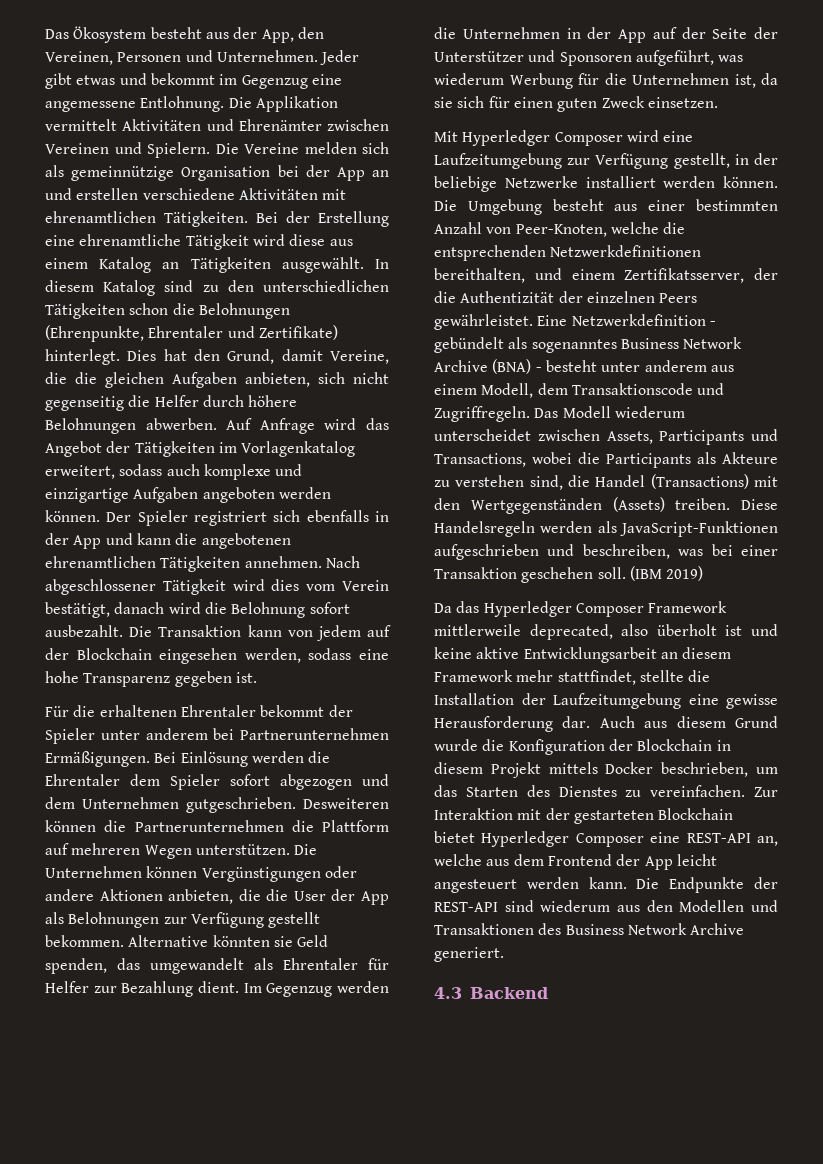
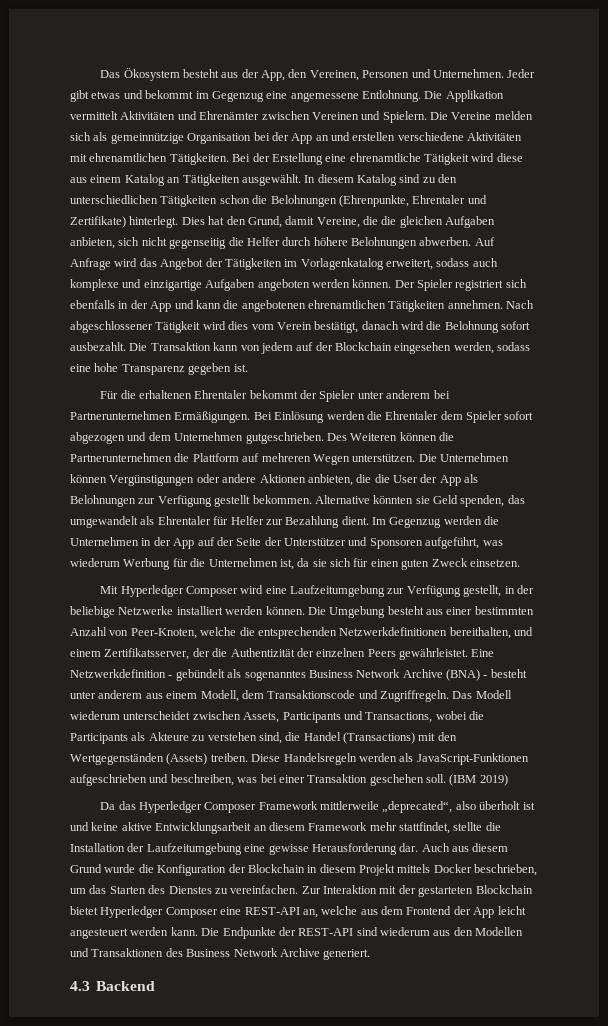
[303,798,389,809] Desweiteren -> [326,433,398,441] Des Weiteren
[529,624,613,640] deprecated, -> [382,801,453,813] „deprecated“,

